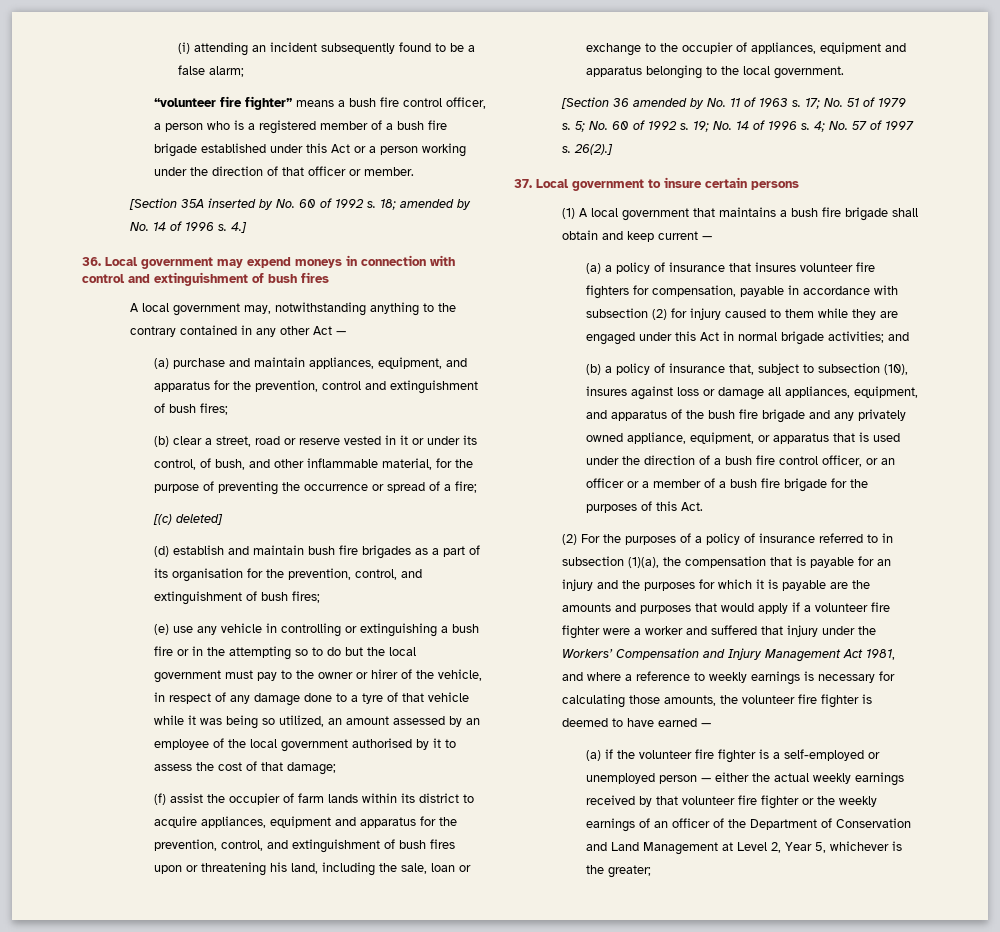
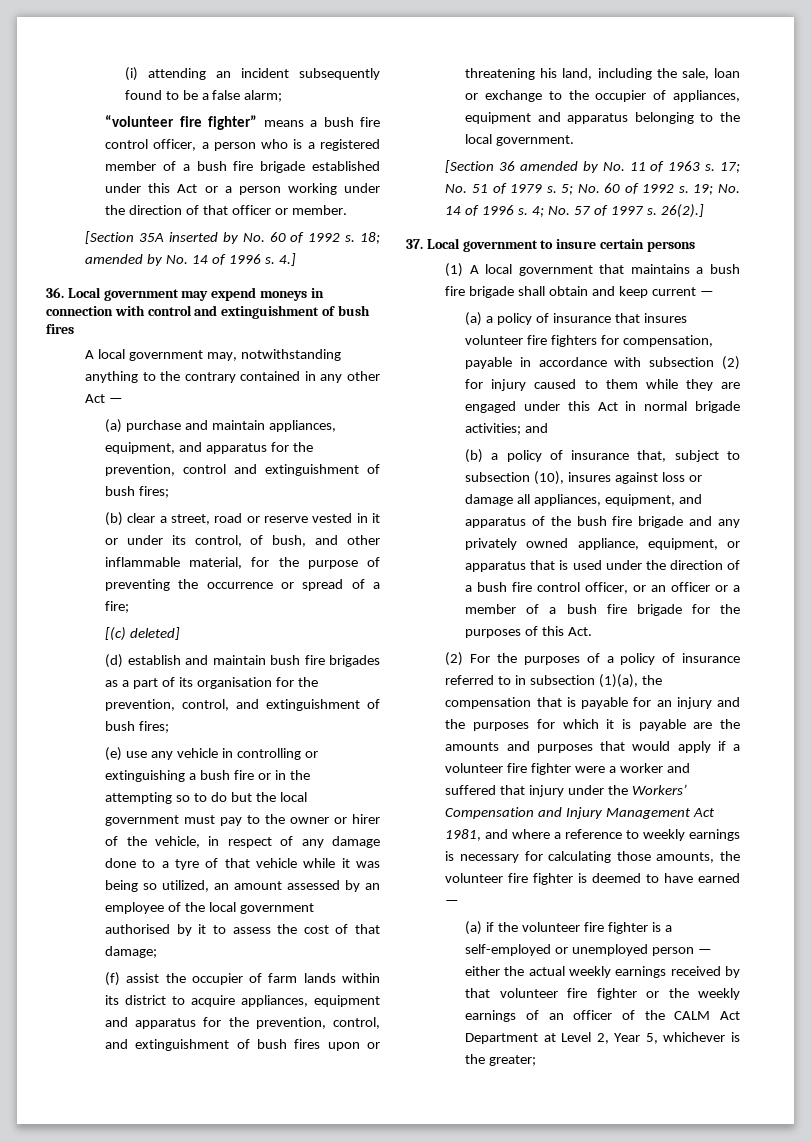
[749,818,911,830] [585,842,718,855] Department of Conservation and Land Management -> [674,1011,740,1020] [465,1033,539,1044] CALM Act Department

